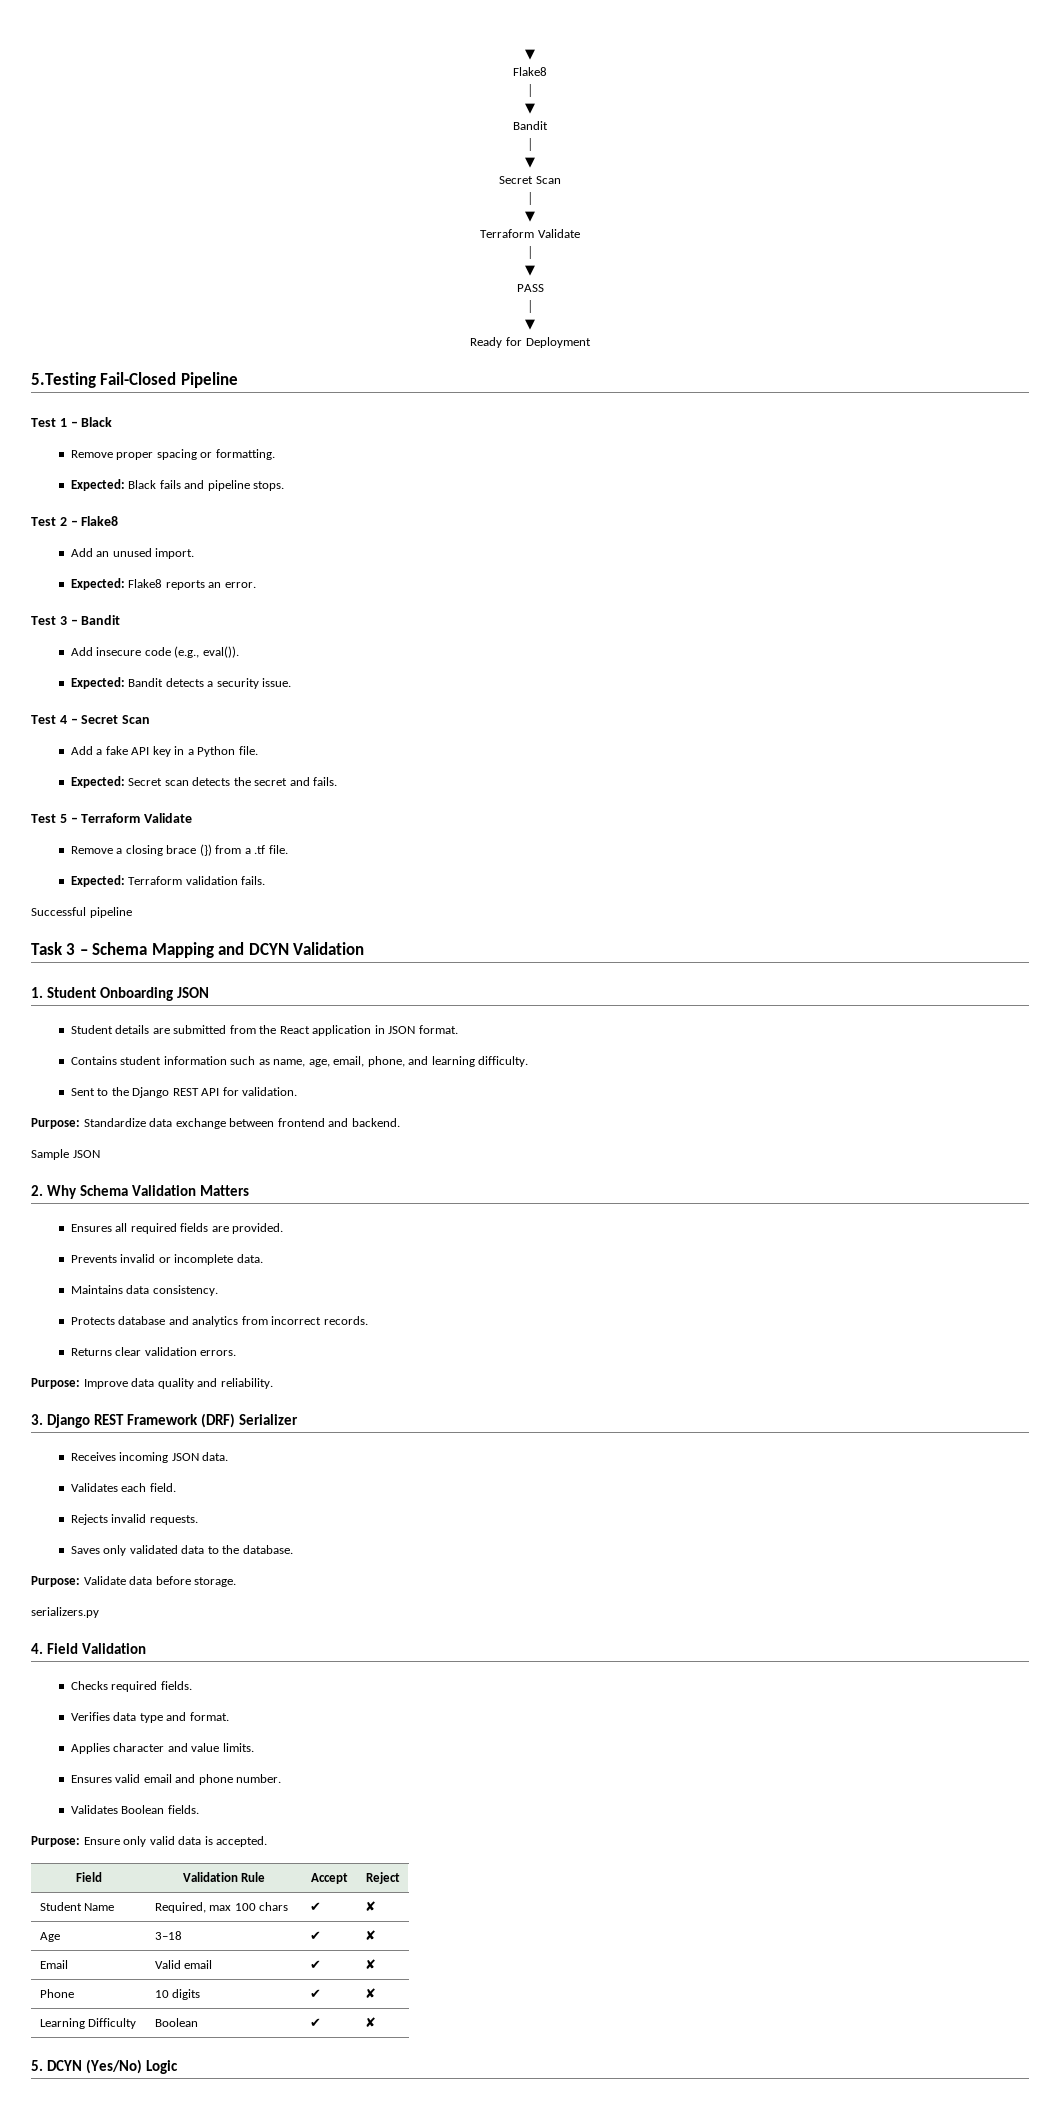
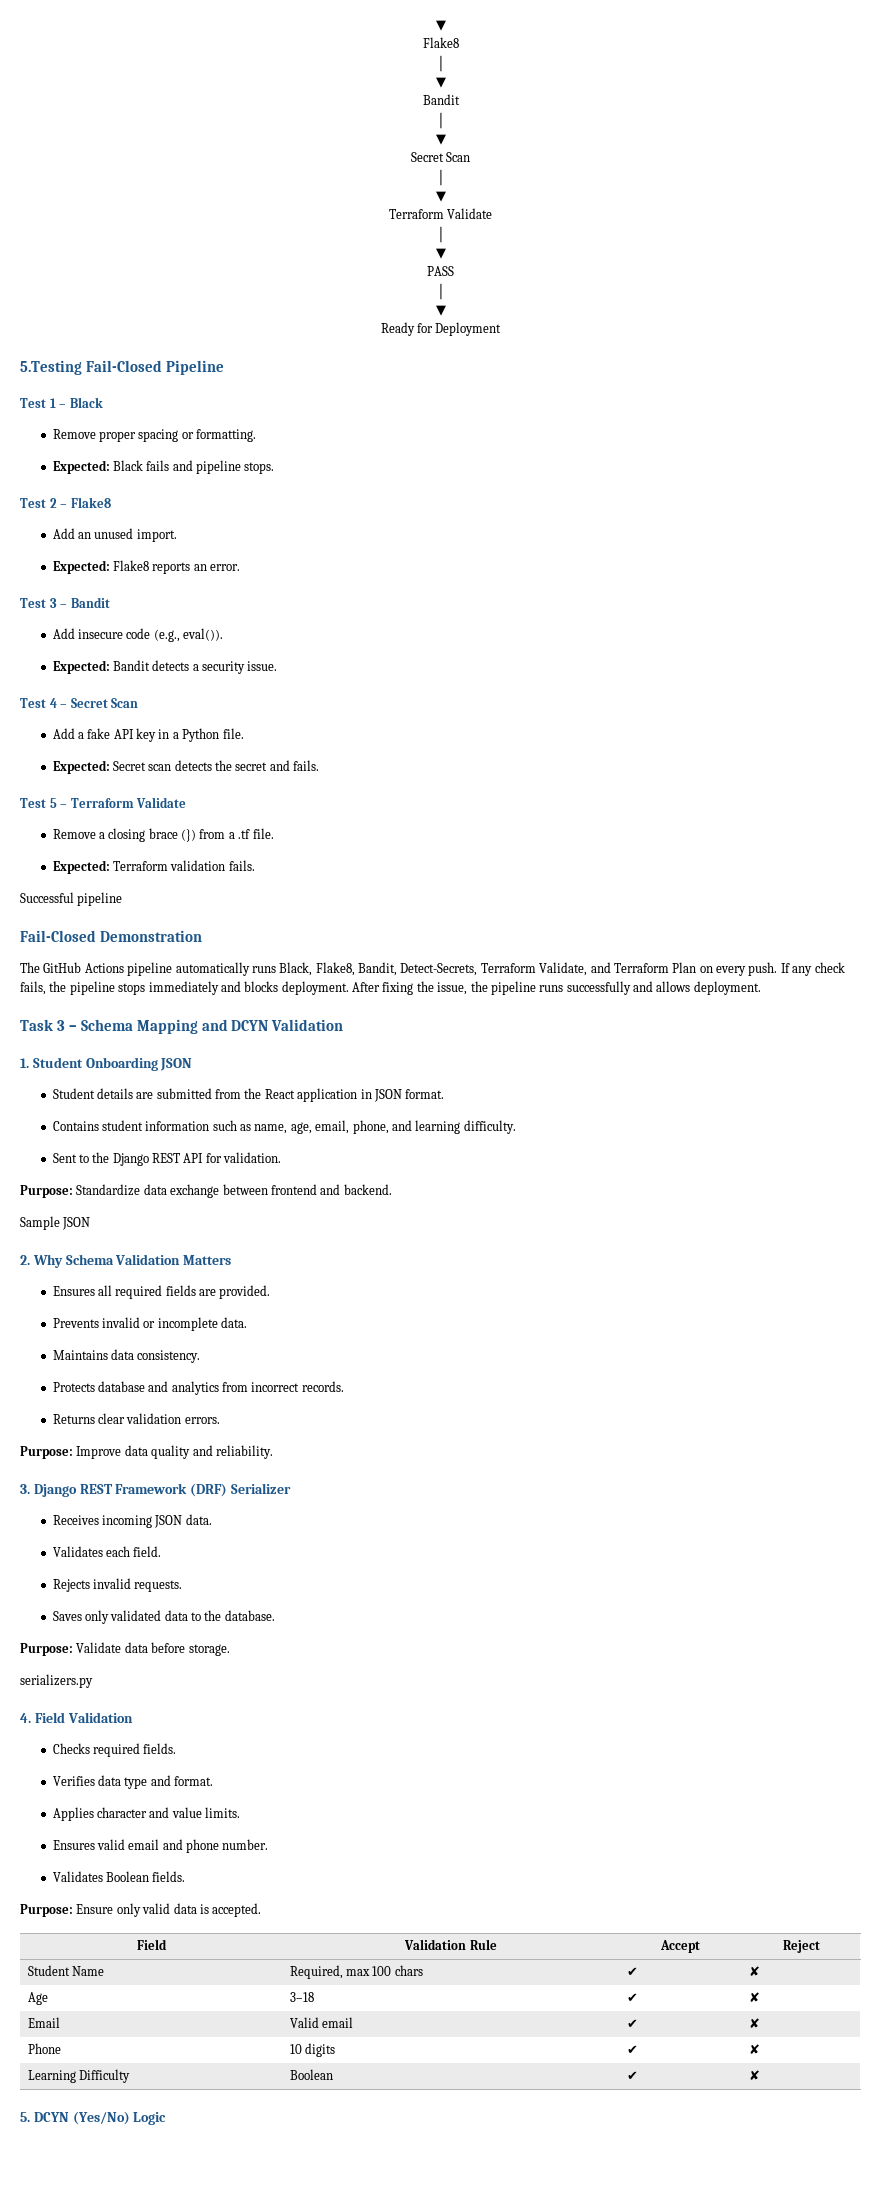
(132, 912) none -> [20,930,202,942] [20,962,845,976] [20,981,761,995] // Fail-Closed Demonstration // The GitHub Actions pipeline automatically runs Black, Flake8, Bandit, Detect-Secrets, Terraform Validate, and Terraform Plan on every push. If any check fails, the pipeline stops immediately and blocks deployment. After fixing the issue, the pipeline runs successfully and allows deployment.

